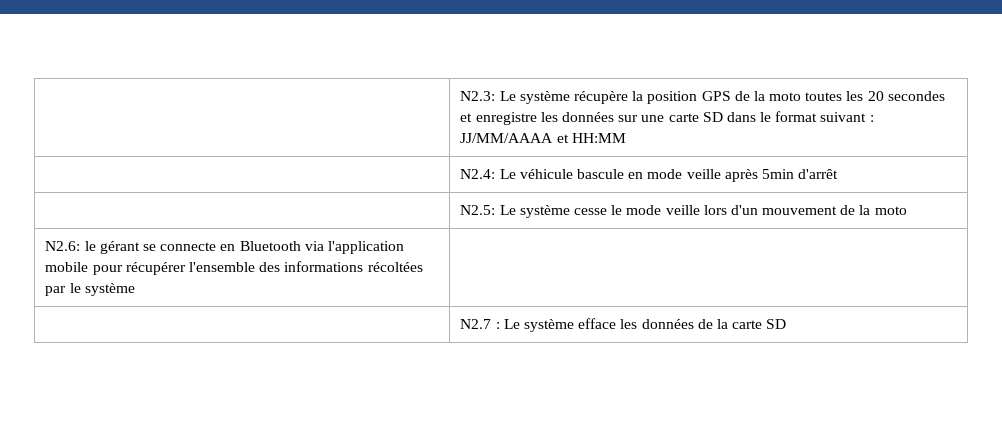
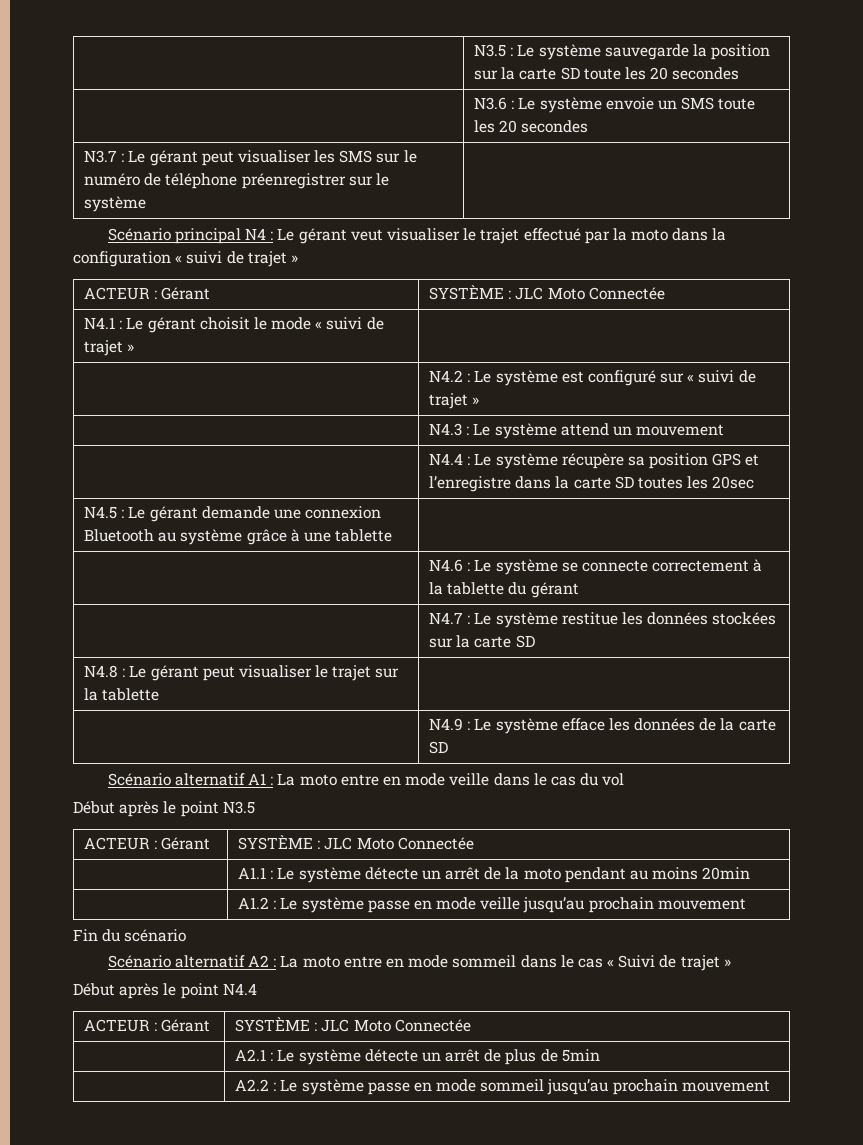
[460,91,496,101] | N2.3: -> [473,44,771,60] [473,67,740,80] [473,97,756,113] [473,120,589,133] [83,150,417,166] [83,173,389,189] [83,196,146,212] [107,228,727,244] [73,251,298,267] [83,287,211,300] [428,285,665,300] [83,317,384,333] [83,340,135,356] [428,370,756,386] [428,393,480,409] [428,423,725,439] [428,453,471,465] | N3.5 : Le système sauvegarde la position sur la carte SD toute les 20 secondes // | N3.6 : Le système envoie un SMS toute les 20 secondes // N3.7 : Le gérant peut visualiser les SMS sur le numéro de téléphone préenregistrer sur le système | // Scénario principal N4 : Le gérant veut visualiser le trajet effectué par la moto dans la configuration « suivi de trajet » // ACTEUR : Gérant | SYSTÈME : JLC Moto Connectée // N4.1 : Le gérant choisit le mode « suivi de trajet » | // | N4.2 : Le système est configuré sur « suivi de trajet » // | N4.3 : Le système attend un mouvement // | N4.4 :
[632,91,644,101] la -> [627,456,645,466] sa
[734,91,945,101] [460,111,874,125] [460,133,626,143] [460,169,839,182] [460,205,907,218] [45,241,404,254] [45,261,423,275] [45,283,135,296] [460,319,492,329] de la moto toutes les 20 secondes et enregistre les données sur une carte SD dans le format suivant : JJ/MM/AAAA et HH:MM // | N2.4: Le véhicule bascule en mode veille après 5min d'arrêt // | N2.5: Le système cesse le mode veille lors d'un mouvement de la moto // N2.6: le gérant se connecte en Bluetooth via l'application mobile pour récupérer l'ensemble des informations récoltées par le système | // | N2.7 -> [745,454,760,466] [428,476,755,492] [83,506,382,522] [83,529,393,545] [428,559,763,575] [428,582,579,598] [428,612,777,628] [428,635,535,648] [83,665,400,681] [83,688,160,701] [428,718,463,731] et l’enregistre dans la carte SD toutes les 20sec // N4.5 : Le gérant demande une connexion Bluetooth au système grâce à une tablette | // | N4.6 : Le système se connecte correctement à la tablette du gérant // | N4.7 : Le système restitue les données stockées sur la carte SD // N4.8 : Le gérant peut visualiser le trajet sur la tablette | // | N4.9
(787, 324) none -> [107,773,625,786] [73,801,255,817] [83,837,211,850] [237,835,474,850] [237,867,751,883] [237,897,746,913] [73,929,187,942] [107,955,731,971] [73,983,257,999] [83,1019,211,1032] [234,1017,471,1032] [234,1049,600,1065] [234,1079,770,1095] // Scénario alternatif A1 : La moto entre en mode veille dans le cas du vol // Début après le point N3.5 // ACTEUR : Gérant | SYSTÈME : JLC Moto Connectée // | A1.1 : Le système détecte un arrêt de la moto pendant au moins 20min // | A1.2 : Le système passe en mode veille jusqu’au prochain mouvement // Fin du scénario // Scénario alternatif A2 : La moto entre en mode sommeil dans le cas « Suivi de trajet » // Début après le point N4.4 // ACTEUR : Gérant | SYSTÈME : JLC Moto Connectée // | A2.1 : Le système détecte un arrêt de plus de 5min // | A2.2 : Le système passe en mode sommeil jusqu’au prochain mouvement

